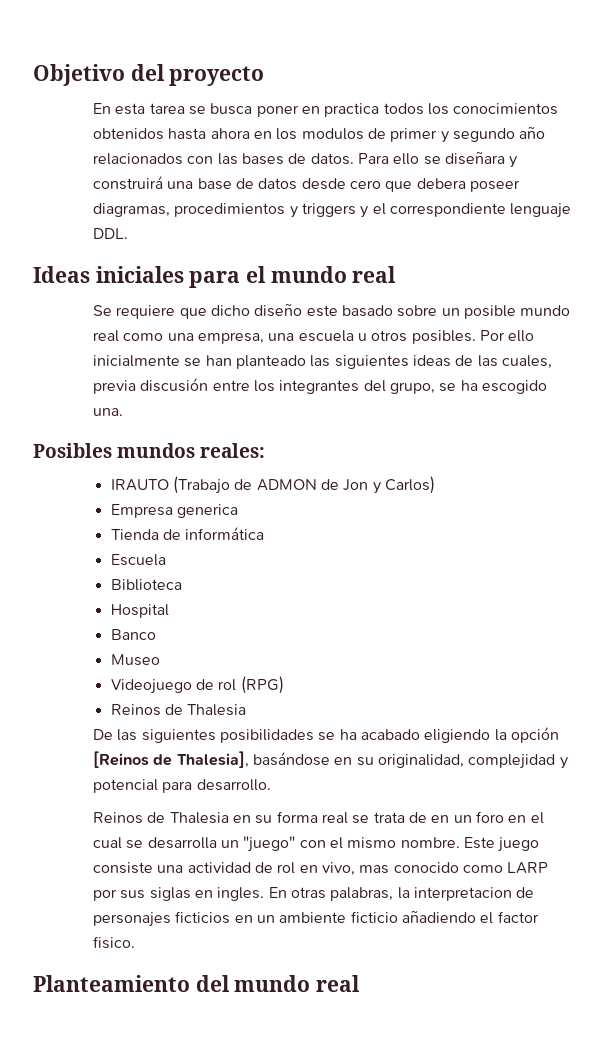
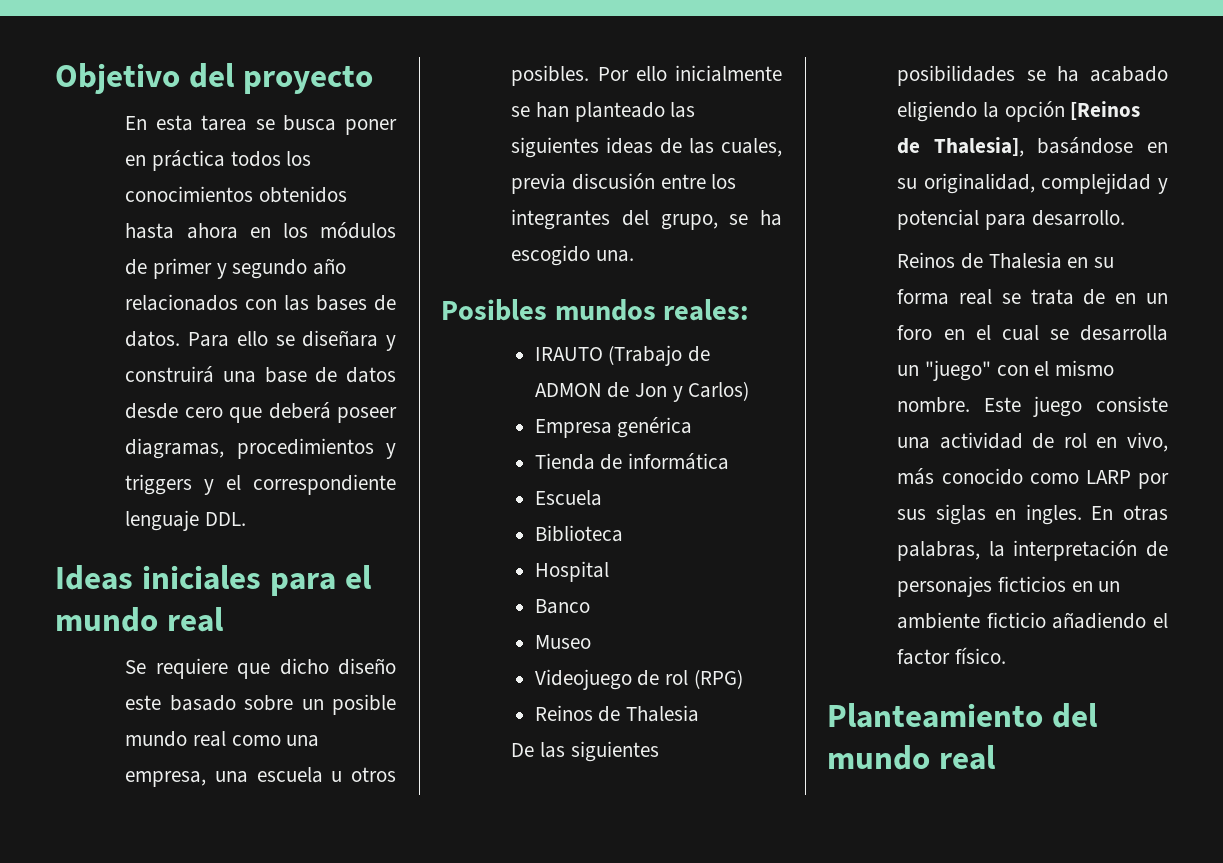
[324,103,380,117] practica -> [152,150,226,171] práctica
[301,128,364,140] modulos -> [320,222,396,239] módulos
[416,178,466,189] debera -> [268,402,331,419] deberá
[176,504,238,518] generica -> [617,417,693,438] genérica
[359,865,390,874] mas -> [897,468,935,485] más
[413,887,512,901] interpretacion -> [1013,540,1138,561] interpretación
[93,936,136,949] fisico. -> [955,647,1007,664] físico.

